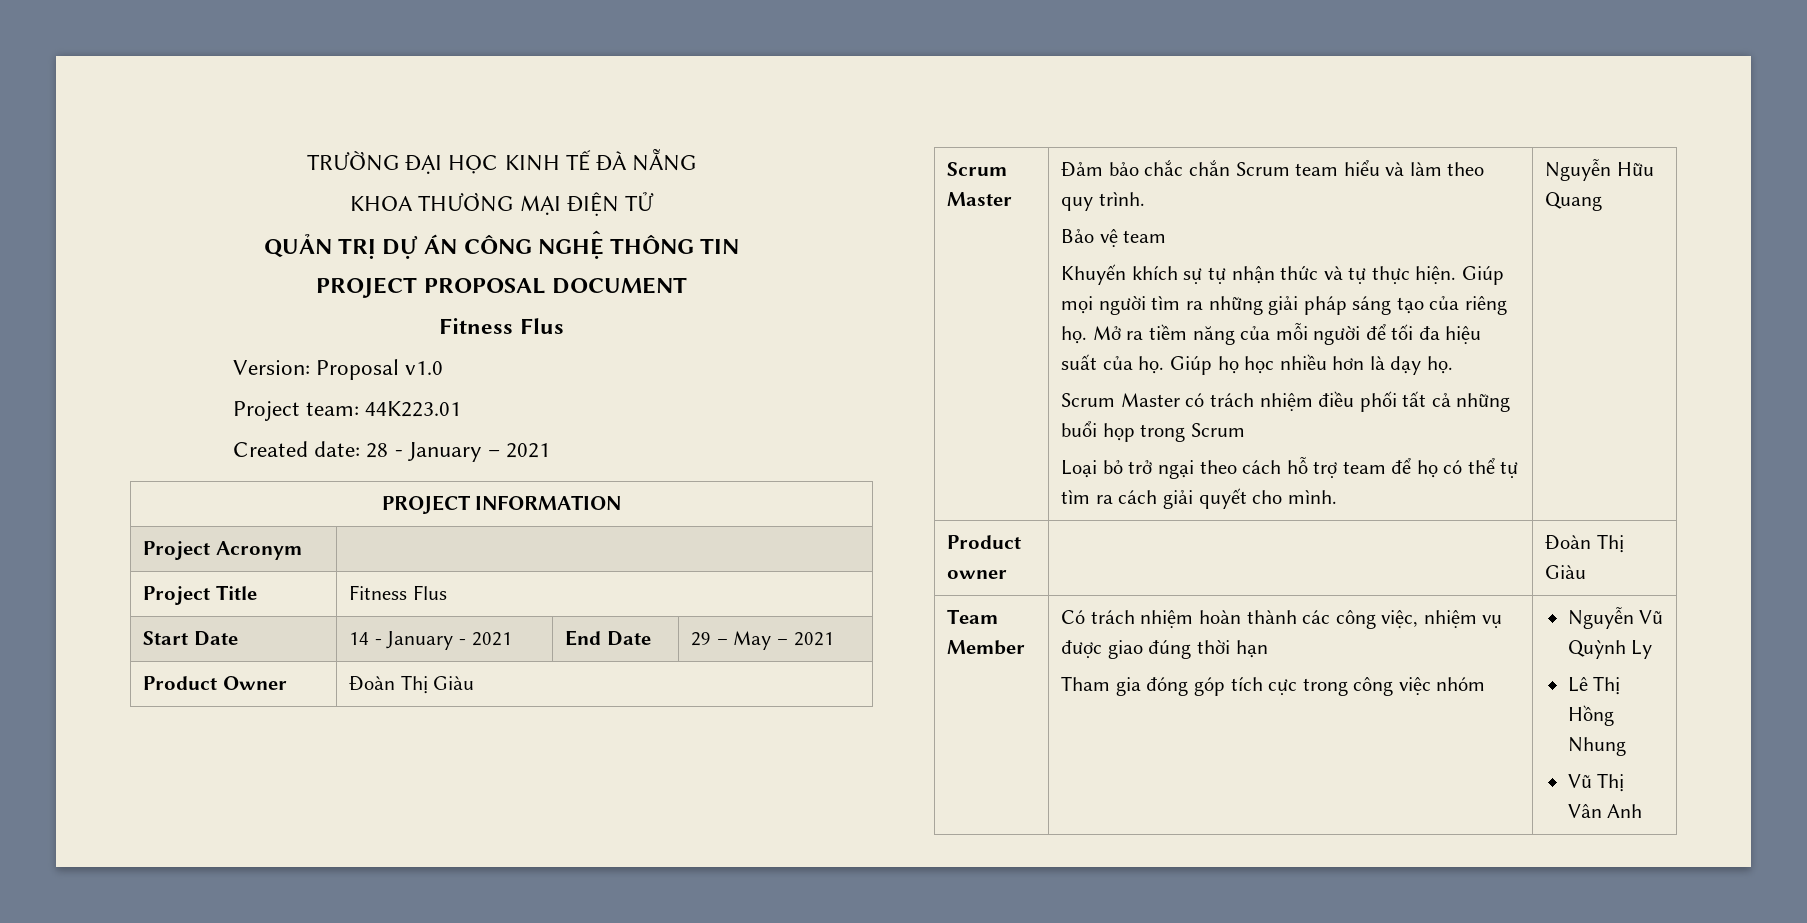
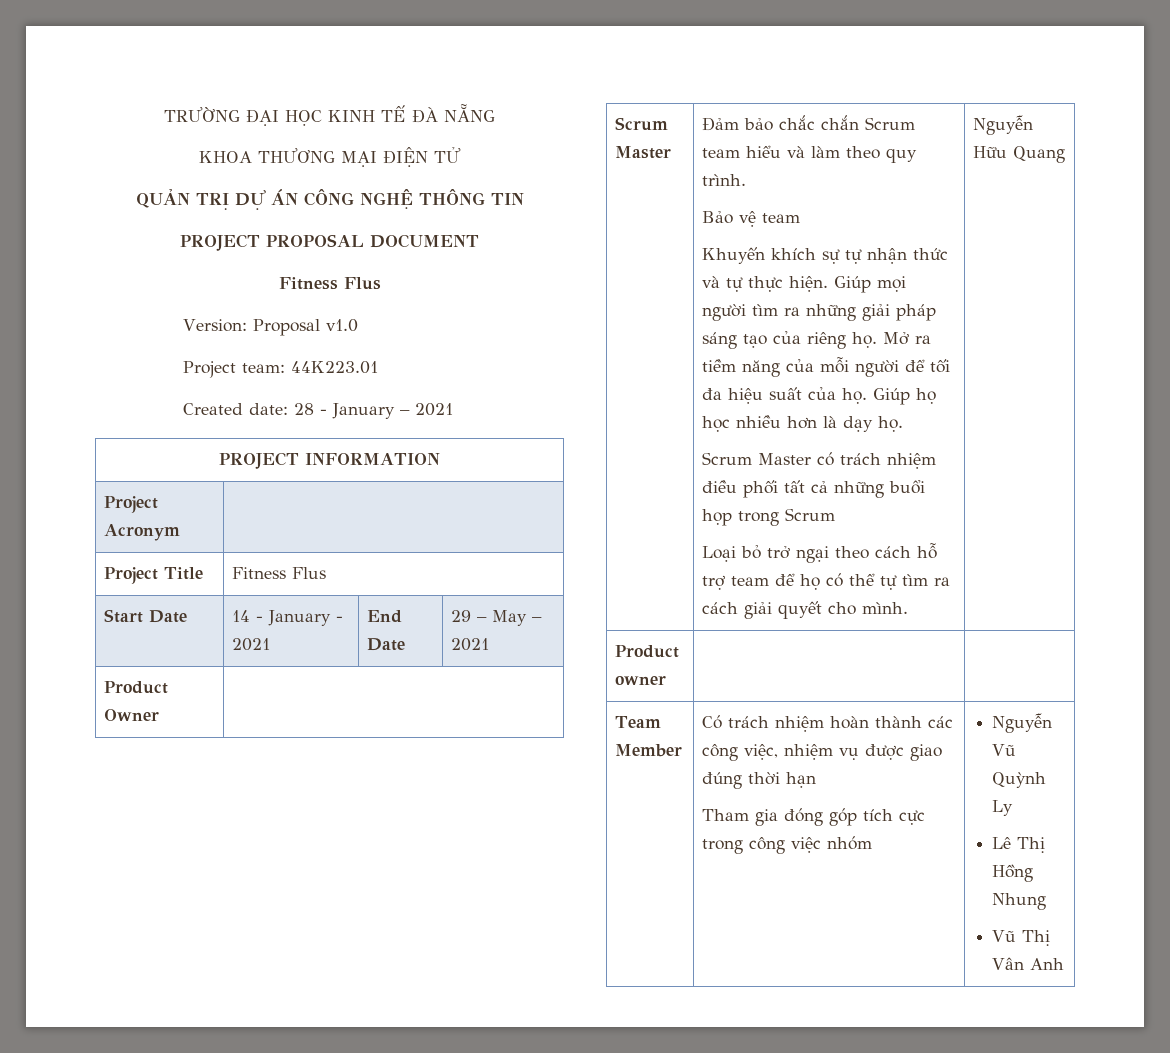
[349,675,475,694] Đoàn Thị Giàu -> (160, 715) none
[1545,534,1624,553] [1545,565,1587,579] Đoàn Thị Giàu -> (667, 680) none

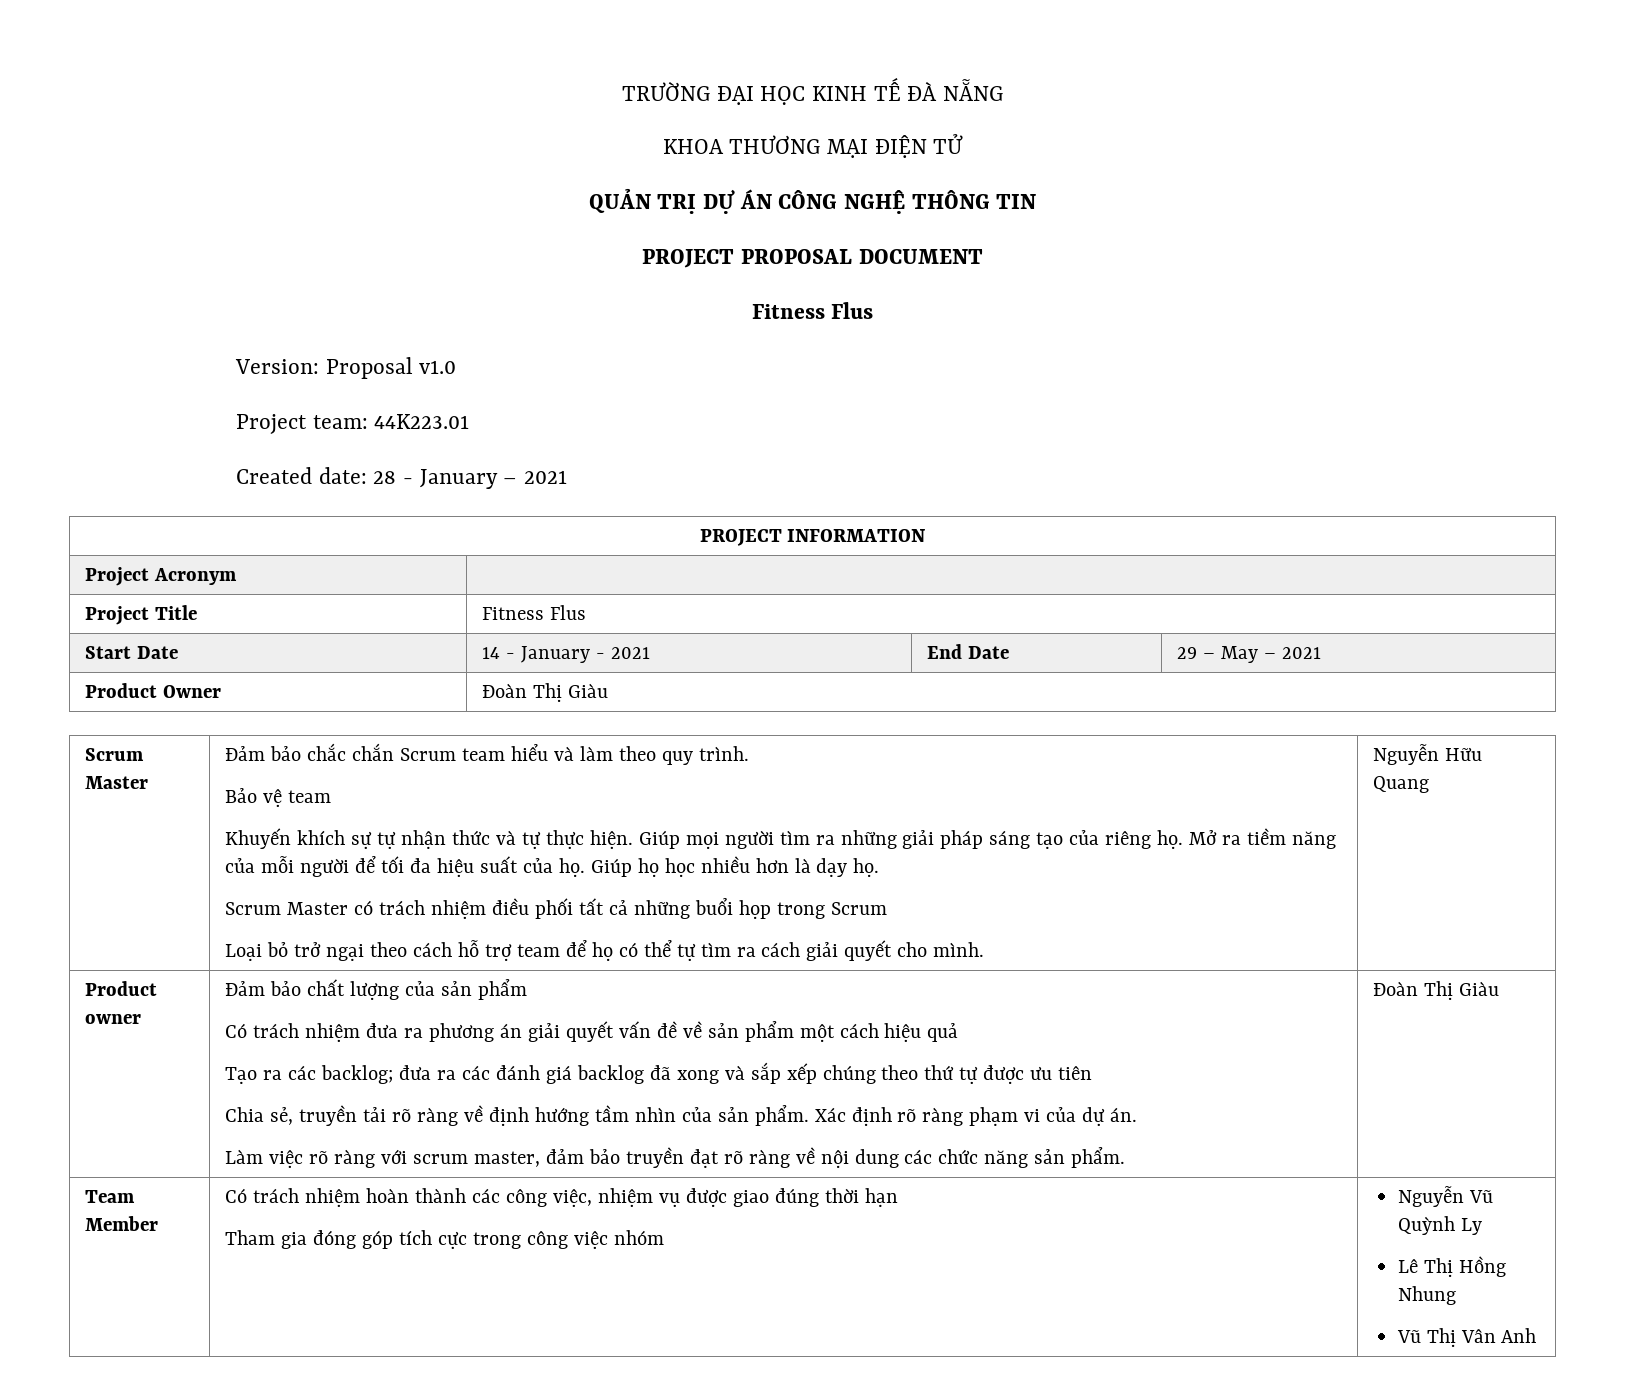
(160, 715) none -> [482,683,609,702] Đoàn Thị Giàu
(667, 680) | -> [225,979,528,1000] [225,1021,959,1042] [225,1062,1093,1084] [225,1105,1138,1126] [225,1147,1126,1168] [1373,981,1500,1000] Đảm bảo chất lượng của sản phẩm // Có trách nhiệm đưa ra phương án giải quyết vấn đề về sản phẩm một cách hiệu quả // Tạo ra các backlog; đưa ra các đánh giá backlog đã xong và sắp xếp chúng theo thứ tự được ưu tiên // Chia sẻ, truyền tải rõ ràng về định hướng tầm nhìn của sản phẩm. Xác định rõ ràng phạm vi của dự án. // Làm việc rõ ràng với scrum master, đảm bảo truyền đạt rõ ràng về nội dung các chức năng sản phẩm. | Đoàn Thị Giàu

